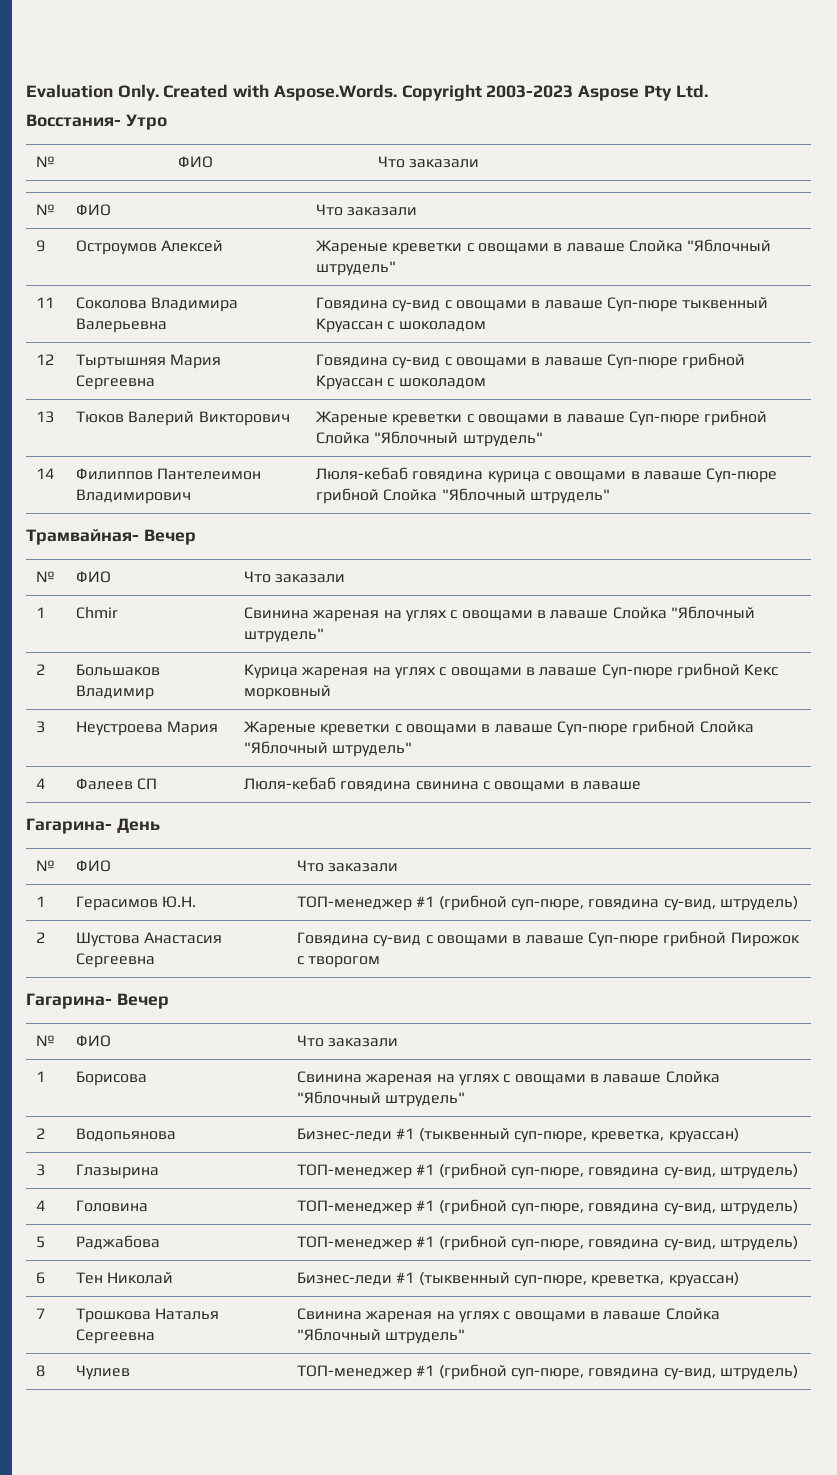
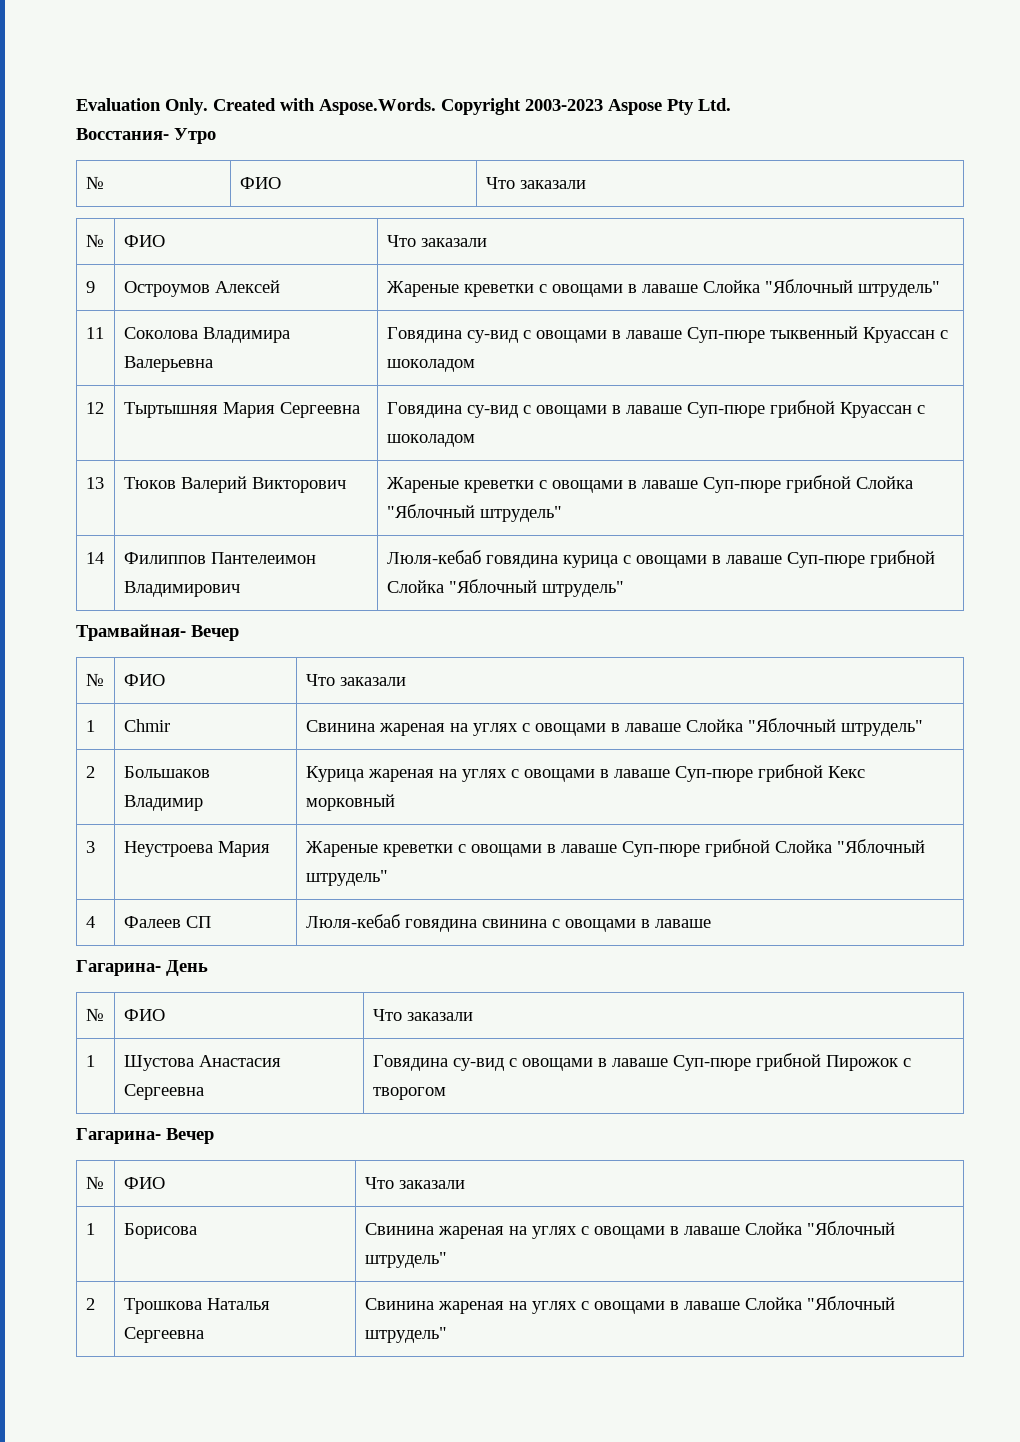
[76,896,197,911] [297,895,798,911] [36,932,46,943] | Герасимов Ю.Н. | ТОП-менеджер #1 (грибной суп-пюре, говядина су-вид, штрудель) // 2 -> (95, 1061) none
[76,1128,177,1142] [297,1128,739,1143] [36,1164,46,1176] [76,1164,160,1179] [297,1163,798,1179] [36,1200,46,1211] [76,1200,149,1212] [297,1199,798,1215] [36,1236,46,1248] [76,1235,161,1250] [297,1235,798,1251] [36,1272,46,1284] [76,1272,174,1284] [297,1272,739,1287] [36,1308,46,1319] | Водопьянова | Бизнес-леди #1 (тыквенный суп-пюре, креветка, круассан) // 3 | Глазырина | ТОП-менеджер #1 (грибной суп-пюре, говядина су-вид, штрудель) // 4 | Головина | ТОП-менеджер #1 (грибной суп-пюре, говядина су-вид, штрудель) // 5 | Раджабова | ТОП-менеджер #1 (грибной суп-пюре, говядина су-вид, штрудель) // 6 | Тен Николай | Бизнес-леди #1 (тыквенный суп-пюре, креветка, круассан) // 7 -> (95, 1304) none
[36,1365,46,1377] [76,1365,131,1380] [297,1364,798,1380] // 8 | Чулиев | ТОП-менеджер #1 (грибной суп-пюре, говядина су-вид, штрудель) -> (447, 1335) none

